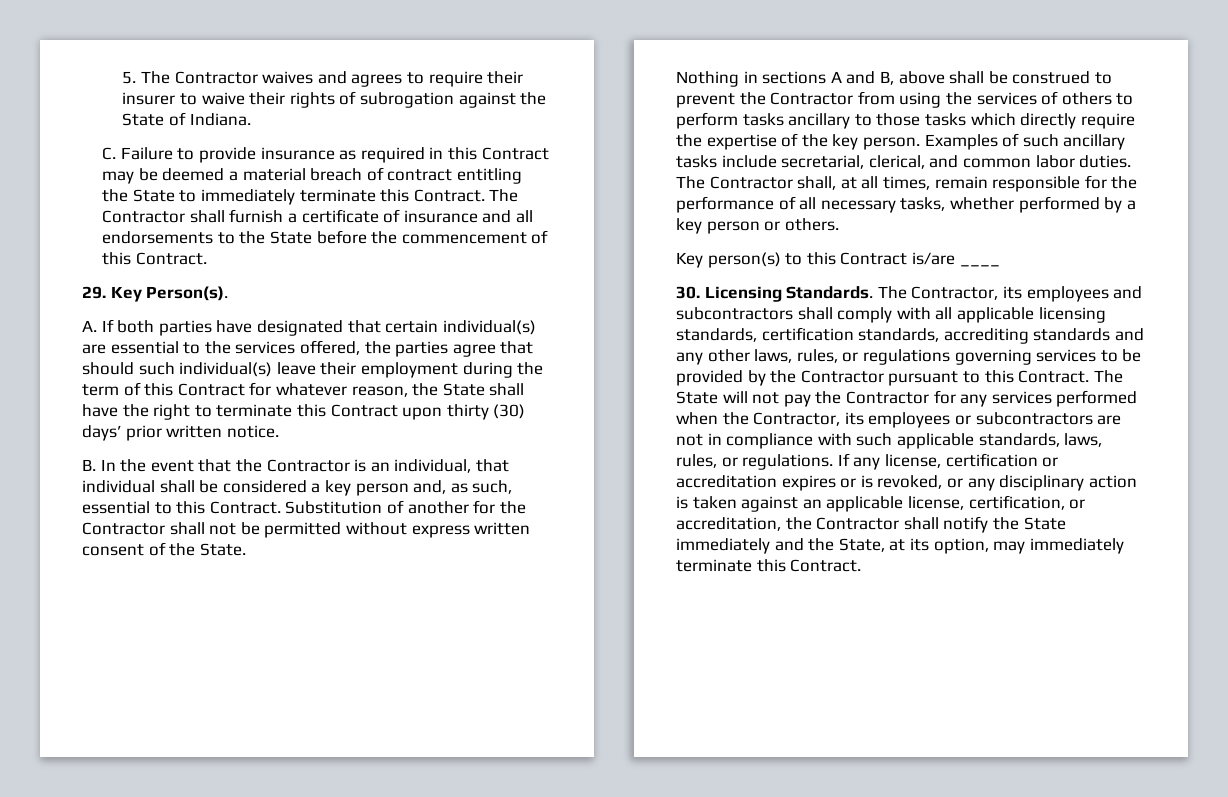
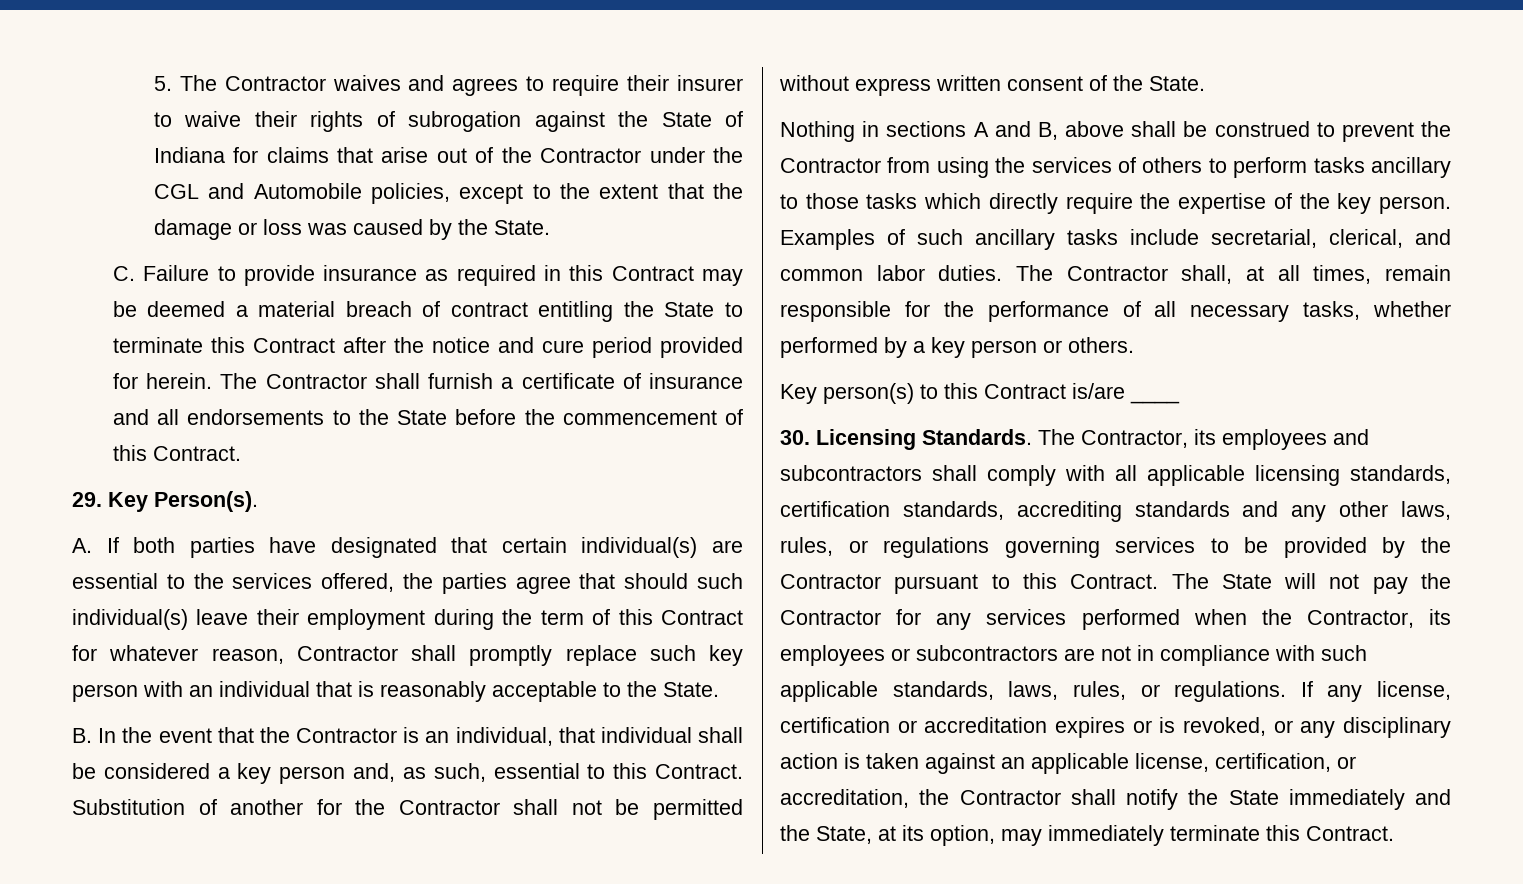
[189,113,251,126] Indiana. -> [153,147,743,163] [153,183,744,204] [153,219,550,240] Indiana for claims that arise out of the Contractor under the CGL and Automobile policies, except to the extent that the damage or loss was caused by the State.
[200,189,485,205] immediately terminate this Contract. -> [112,337,743,358] [112,373,213,389] terminate this Contract after the notice and cure period provided for herein.
[412,383,525,396] [82,404,526,420] [82,425,279,441] the State shall have the right to terminate this Contract upon thirty (30) days’ prior written notice. -> [296,645,743,666] [72,681,719,702] Contractor shall promptly replace such key person with an individual that is reasonably acceptable to the State.

